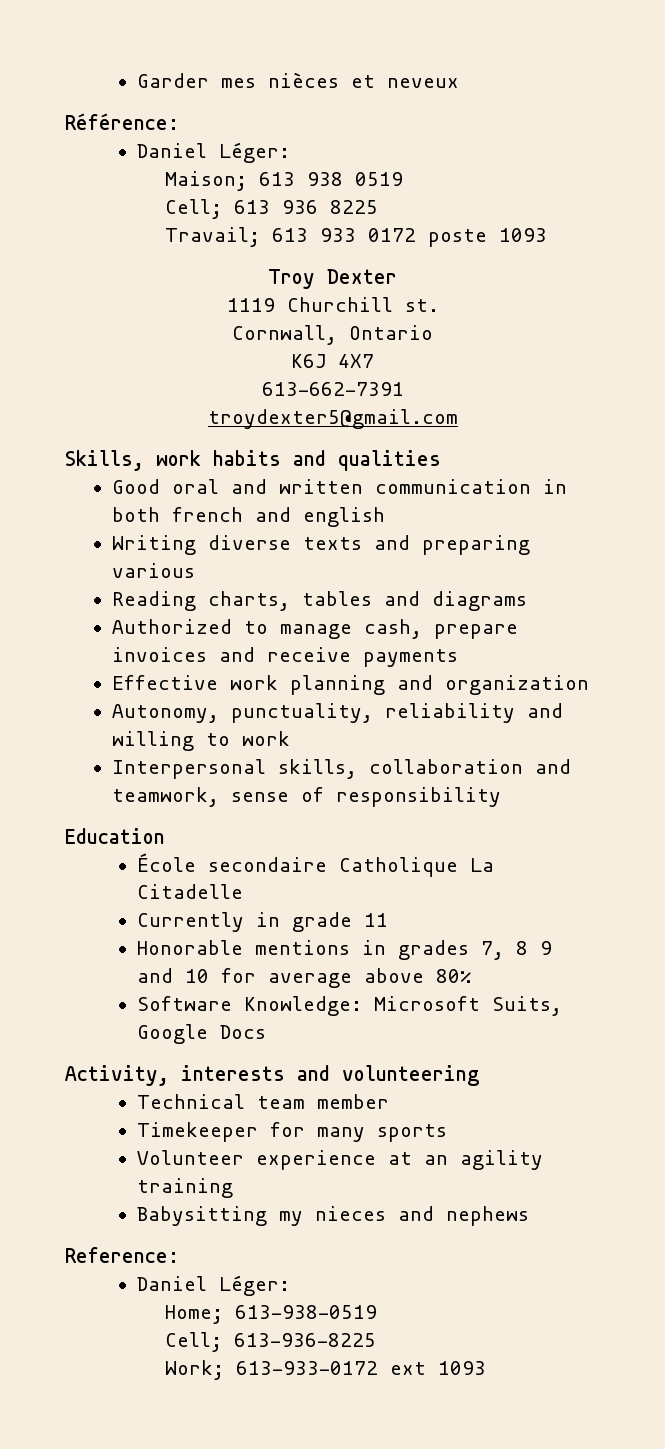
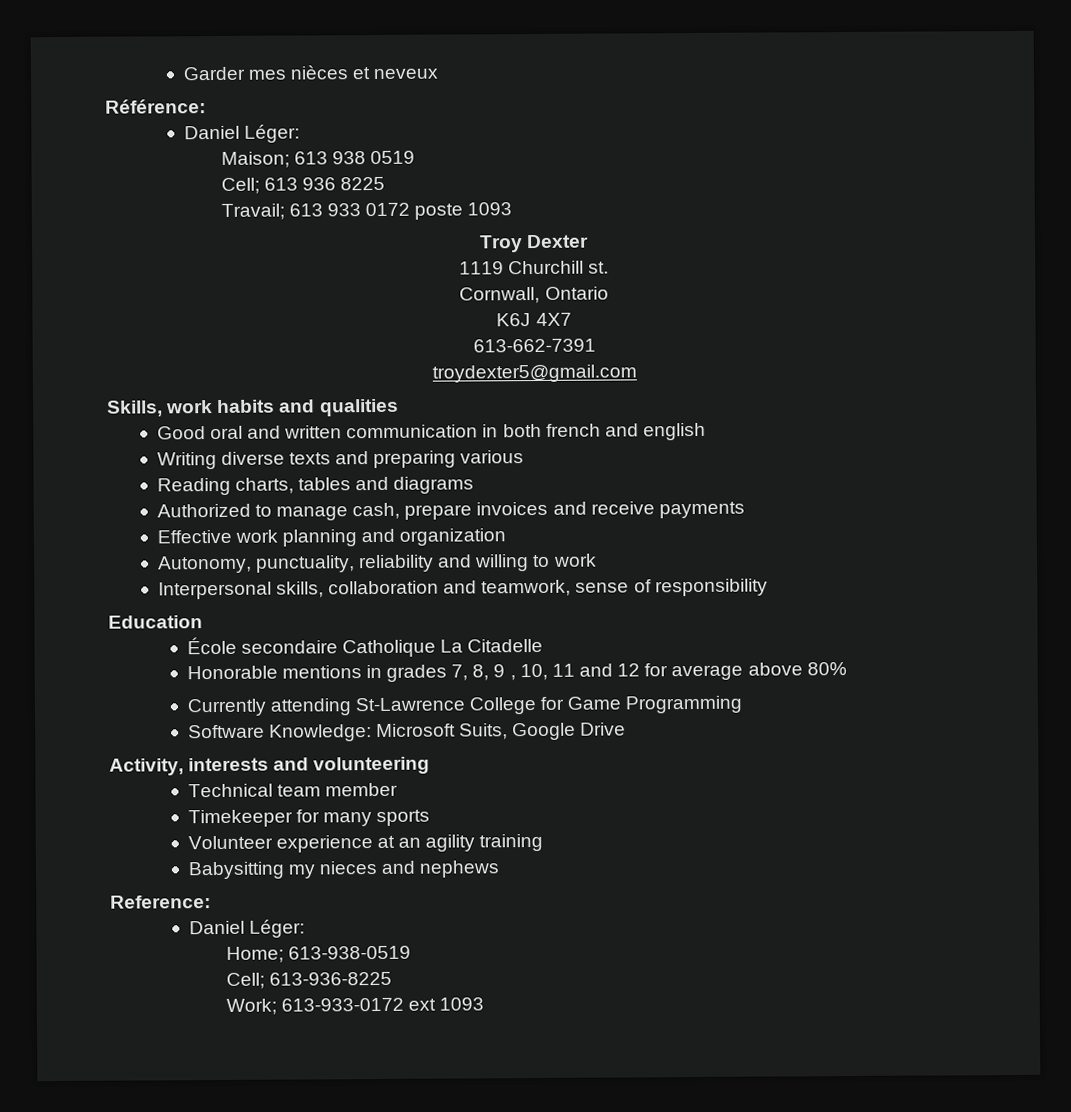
[137,912,389,932] // Currently in grade 11 -> (544, 645) none
[516,941,553,955] [137,968,472,988] 8 9 and 10 for average above 80% -> [472,662,847,681] [186,695,743,717] 8, 9 , 10, 11 and 12 for average above 80% // Currently attending St-Lawrence College for Game Programming
[220,1025,267,1039] Docs -> [580,722,627,736] Drive

